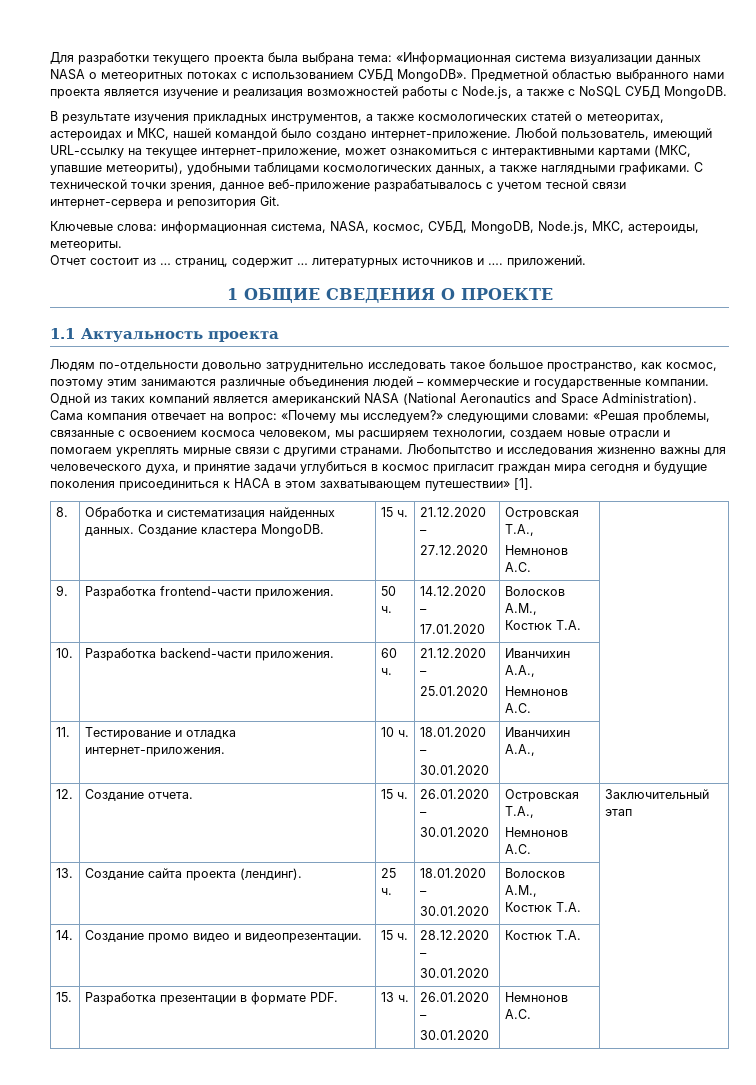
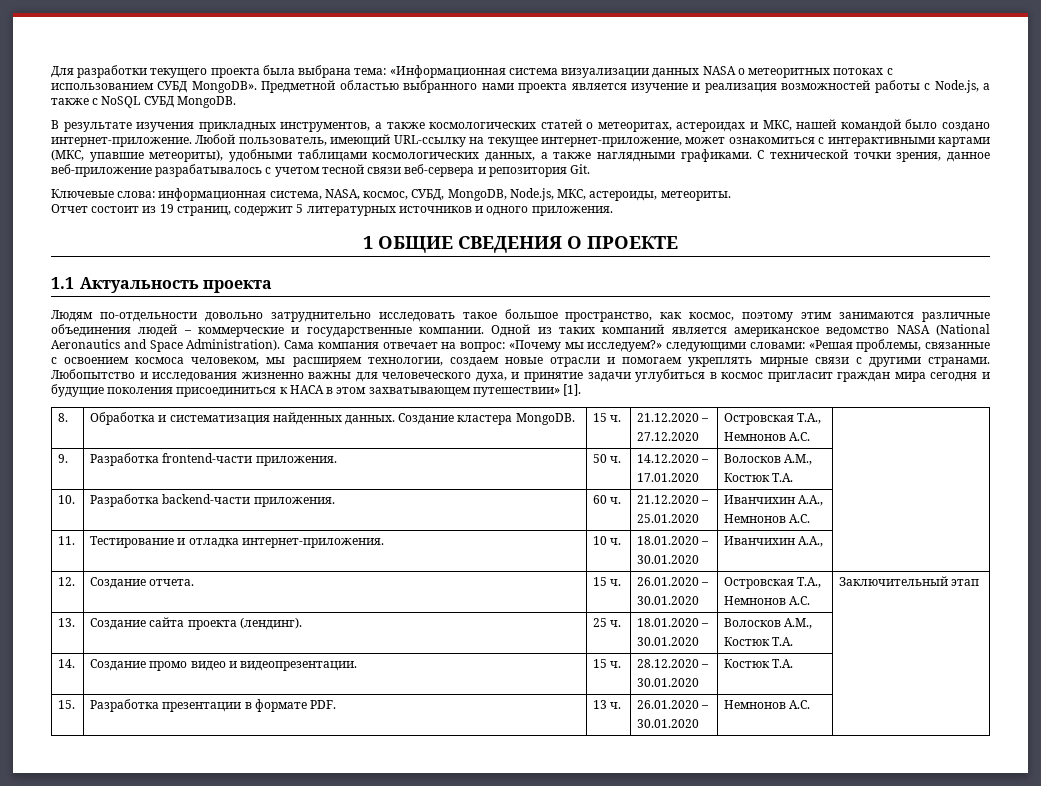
[50,199,162,209] интернет-сервера -> [404,164,475,177] веб-сервера
[160,263,171,265] … -> [159,204,174,213] 19
[297,263,308,265] … -> [296,204,304,213] 5
[488,255,586,268] …. приложений. -> [486,206,613,216] одного приложения.
[272,393,360,406] американский -> [734,327,890,337] американское ведомство

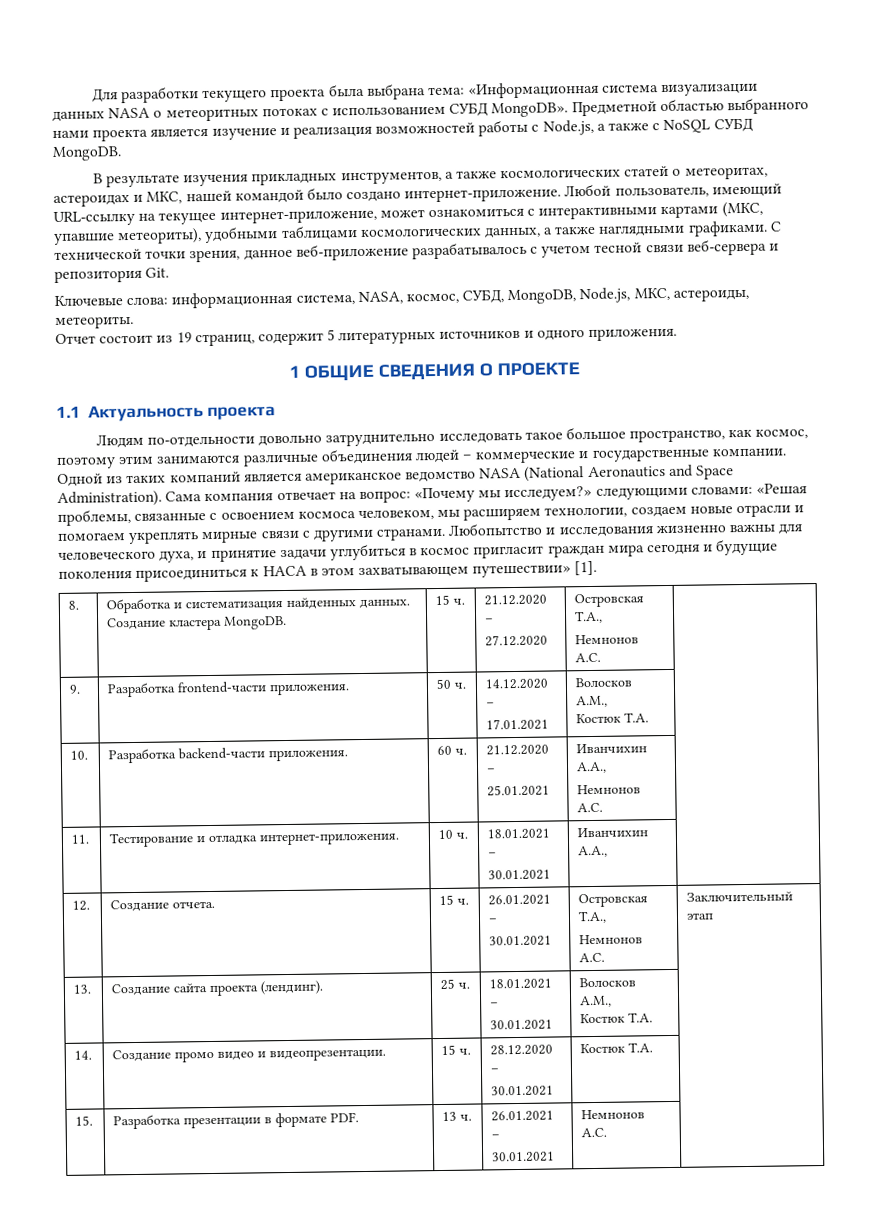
[637,473,700,482] 17.01.2020 -> [486,718,550,731] 17.01.2021
[637,514,700,523] 25.01.2020 -> [487,784,551,797] 25.01.2021
[637,536,710,545] [637,555,700,564] 18.01.2020 – // 30.01.2020 -> [487,828,551,840] [488,852,498,857] [488,869,552,881] 18.01.2021 – // 30.01.2021
[637,577,710,586] [637,596,700,605] 26.01.2020 – // 30.01.2020 -> [488,894,552,906] [488,918,499,923] [489,935,553,947] 26.01.2021 – // 30.01.2021
[637,618,710,627] [637,637,700,646] 18.01.2020 – // 30.01.2020 -> [489,978,553,990] [490,1002,500,1007] [490,1019,554,1031] 18.01.2021 – // 30.01.2021
[637,678,700,687] 30.01.2020 -> [491,1085,555,1097] 30.01.2021
[637,700,710,709] [637,719,700,728] 26.01.2020 – // 30.01.2020 -> [491,1110,555,1122] [491,1134,501,1139] [492,1151,556,1163] 26.01.2021 – // 30.01.2021

